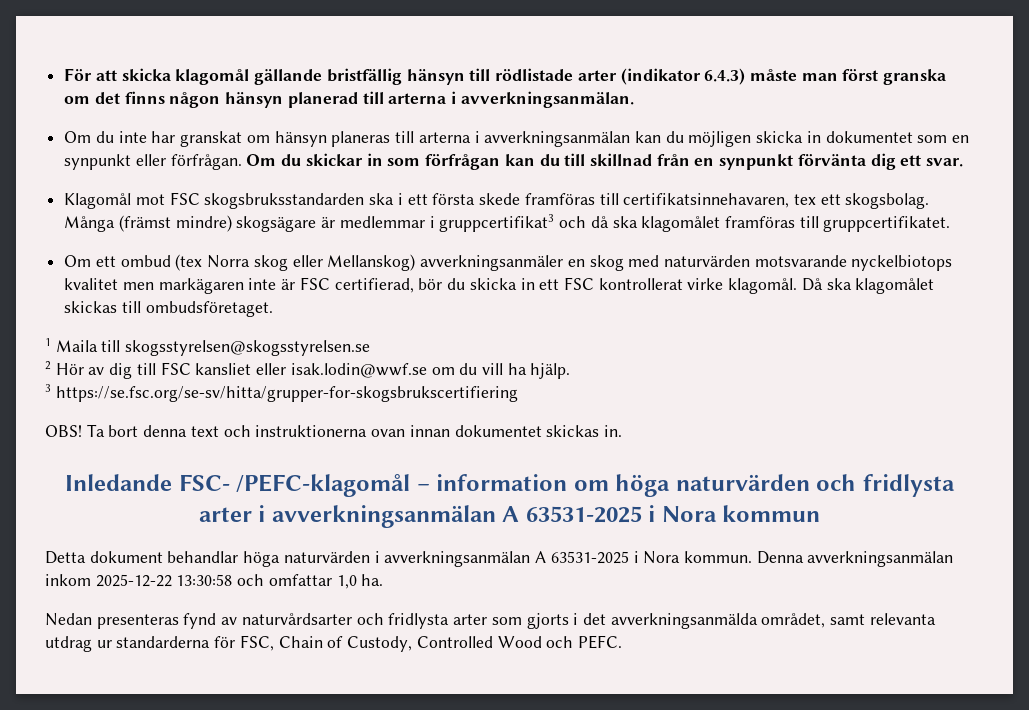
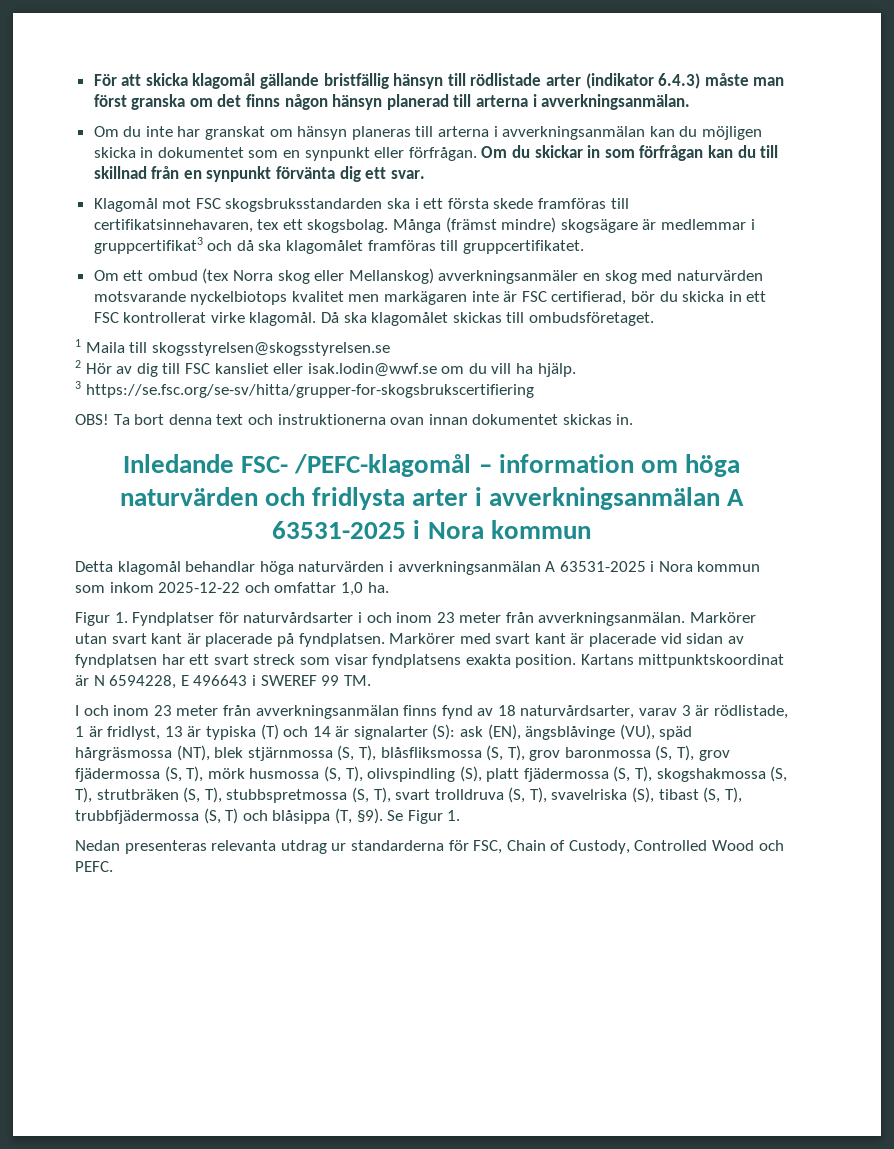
[89,551,163,563] dokument -> [117,561,181,575] klagomål
[683,551,954,567] kommun. Denna avverkningsanmälan -> [697,561,761,572] [75,585,105,593] kommun som
[176,574,233,586] 13:30:58 -> (241, 587) none
[45,613,866,629] Nedan presenteras fynd av naturvårdsarter och fridlysta arter som gjorts i det avverkningsanmälda området, samt -> [75,612,757,626] [75,633,744,647] [75,654,785,668] [75,675,371,689] [75,705,788,719] [75,724,693,740] [75,745,730,761] [75,766,788,782] [75,787,742,803] [75,808,461,824] [75,840,207,854] Figur 1. Fyndplatser för naturvårdsarter i och inom 23 meter från avverkningsanmälan. Markörer utan svart kant är placerade på fyndplatsen. Markörer med svart kant är placerade vid sidan av fyndplatsen har ett svart streck som visar fyndplatsens exakta position. Kartans mittpunktskoordinat är N 6594228, E 496643 i SWEREF 99 TM. // I och inom 23 meter från avverkningsanmälan finns fynd av 18 naturvårdsarter, varav 3 är rödlistade, 1 är fridlyst, 13 är typiska (T) och 14 är signalarter (S): ask (EN), ängsblåvinge (VU), späd hårgräsmossa (NT), blek stjärnmossa (S, T), blåsfliksmossa (S, T), grov baronmossa (S, T), grov fjädermossa (S, T), mörk husmossa (S, T), olivspindling (S), platt fjädermossa (S, T), skogshakmossa (S, T), strutbräken (S, T), stubbspretmossa (S, T), svart trolldruva (S, T), svavelriska (S), tibast (S, T), trubbfjädermossa (S, T) och blåsippa (T, §9). Se Figur 1. // Nedan presenteras

